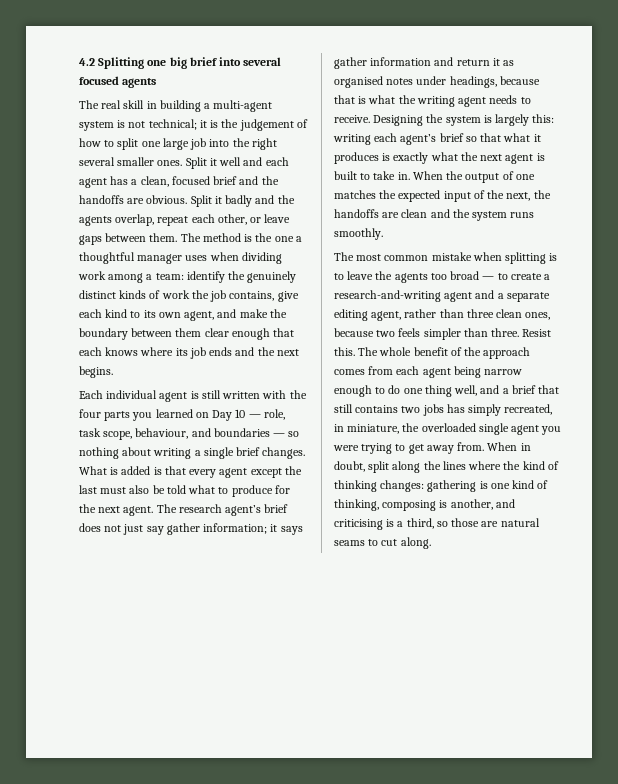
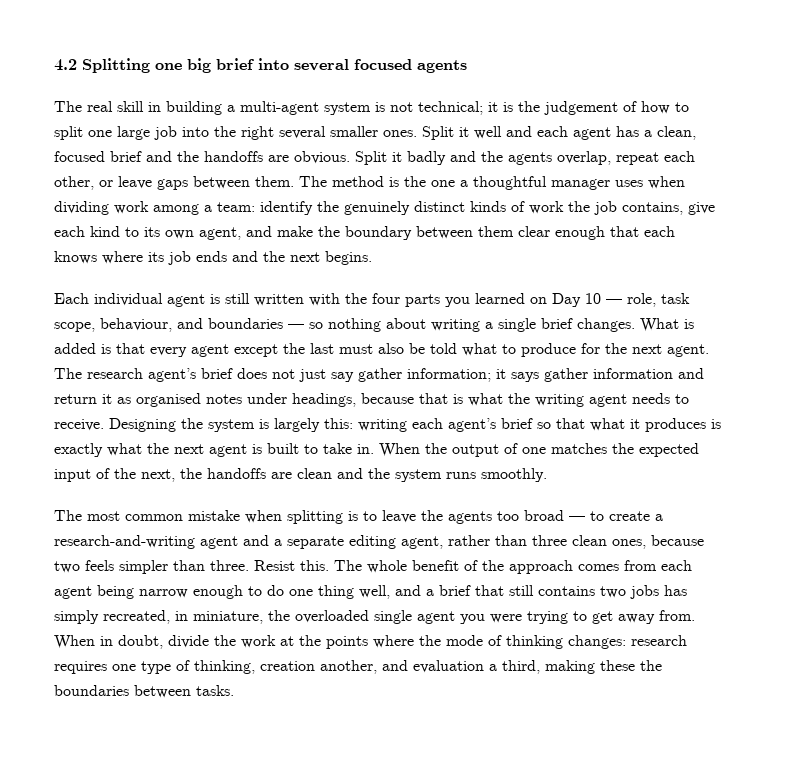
[368,461,466,473] split along the lines -> [168,635,368,649] divide the work at the points
[522,461,545,470] kind -> [446,635,483,646] mode
[427,480,549,492] [334,499,515,511] [334,518,540,530] [334,537,431,549] gathering is one kind of thinking, composing is another, and criticising is a third, so those are natural seams to cut along. -> [631,635,687,646] [54,660,662,674] [54,685,234,698] research requires one type of thinking, creation another, and evaluation a third, making these the boundaries between tasks.

